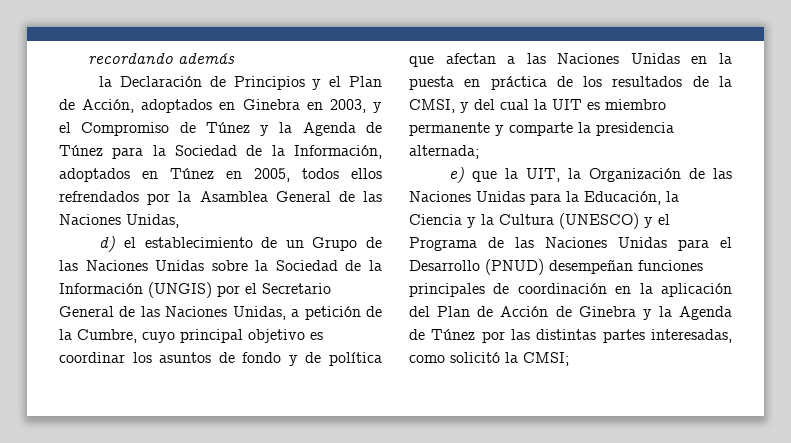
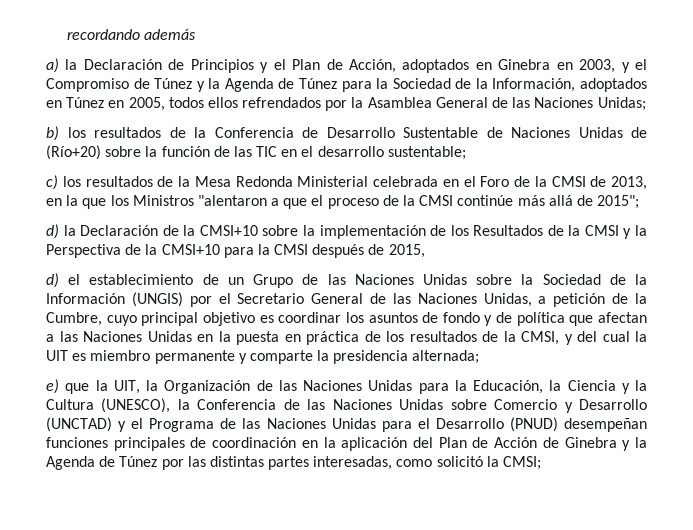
(236, 58) none -> [46,58,59,73] a)
[126,214,179,228] Unidas, -> [597,97,646,111] [46,126,647,141] [46,145,466,160] [46,175,647,190] [46,195,640,209] [46,224,647,239] [46,244,425,258] Unidas; // b) los resultados de la Conferencia de Desarrollo Sustentable de Naciones Unidas de (Río+20) sobre la función de las TIC en el desarrollo sustentable; // c) los resultados de la Mesa Redonda Ministerial celebrada en el Foro de la CMSI de 2013, en la que los Ministros "alentaron a que el proceso de la CMSI continúe más allá de 2015"; // d) la Declaración de la CMSI+10 sobre la implementación de los Resultados de la CMSI y la Perspectiva de la CMSI+10 para la CMSI después de 2015,
[559,213,639,229] (UNESCO) -> [101,398,647,413] [46,417,112,432] (UNESCO), la Conferencia de las Naciones Unidas sobre Comercio y Desarrollo (UNCTAD)

